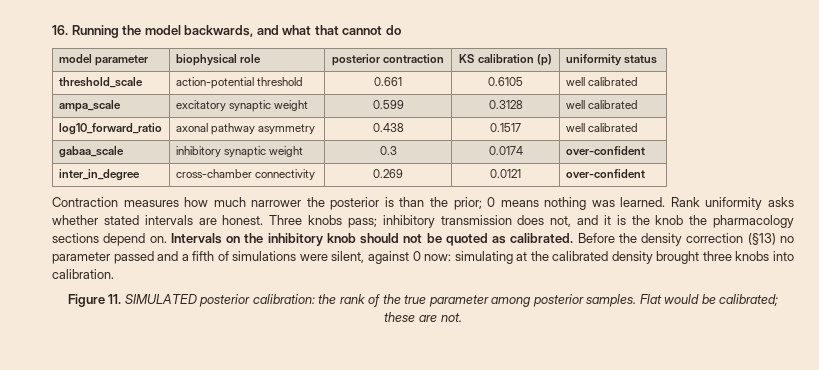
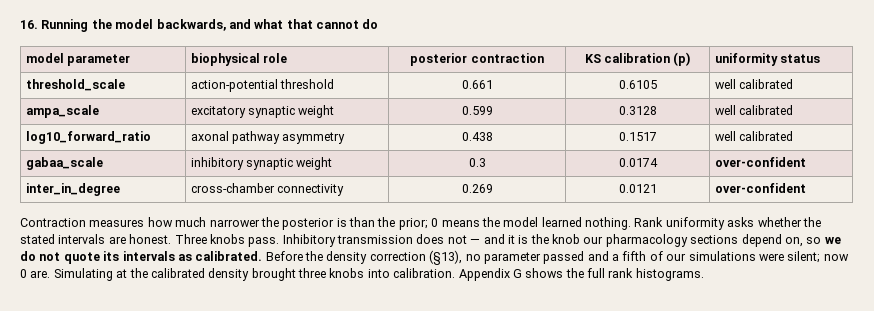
[544,197,666,210] nothing was learned. -> [481,217,631,230] the model learned nothing.
(98, 220) none -> [802,217,821,227] the
[347,215,572,228] pass; inhibitory transmission does not, -> [248,234,481,247] pass. Inhibitory transmission does not —
[689,215,708,225] the -> [583,236,604,244] our
[149,233,488,246] on. Intervals on the inhibitory knob should not be quoted -> [784,237,841,247] [20,251,175,264] on, so we do not quote its intervals
[747,233,776,245] (§13) -> [429,250,463,265] (§13),
(229, 256) none -> [666,253,687,261] our
[331,251,513,264] silent, against 0 now: simulating -> [787,251,849,263] [20,268,113,281] silent; now 0 are. Simulating
[67,294,779,307] [384,312,462,322] // Figure 11. SIMULATED posterior calibration: the rank of the true parameter among posterior samples. Flat would be calibrated; these are not. -> [458,268,704,281] Appendix G shows the full rank histograms.

